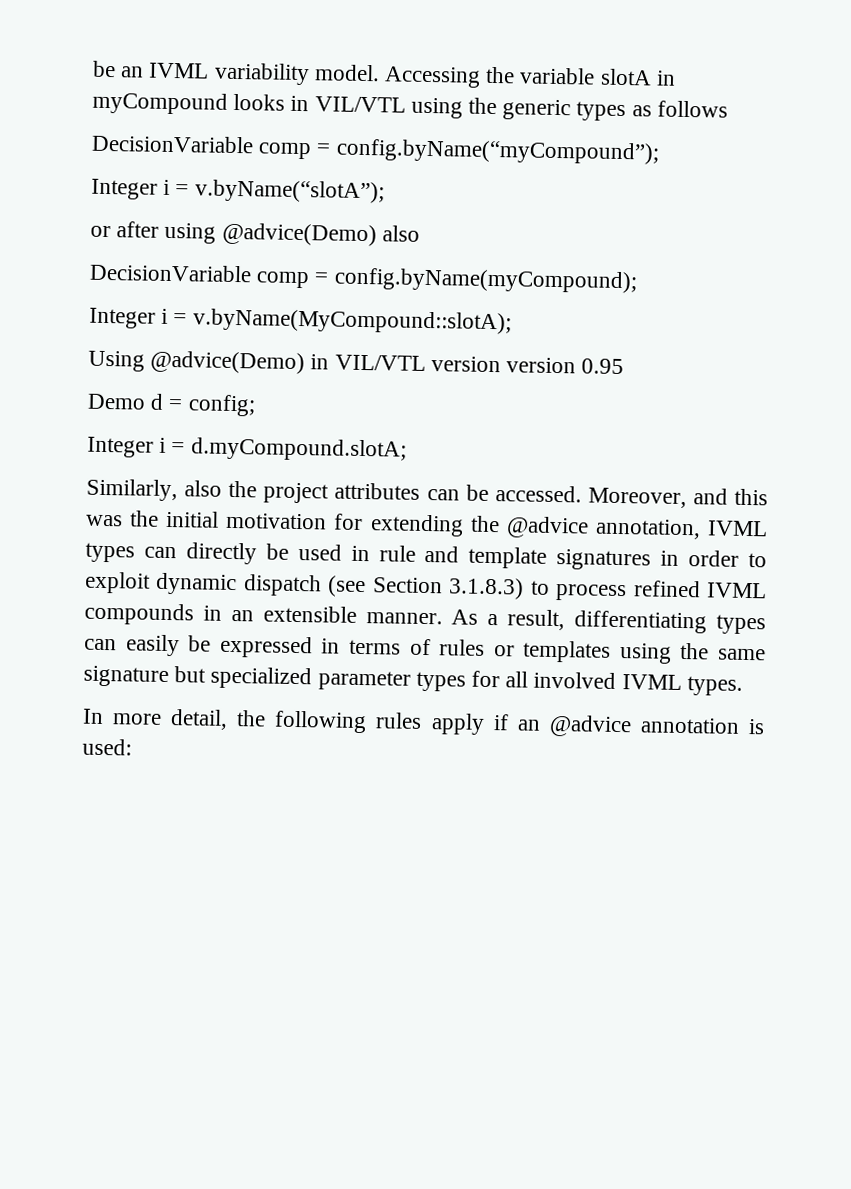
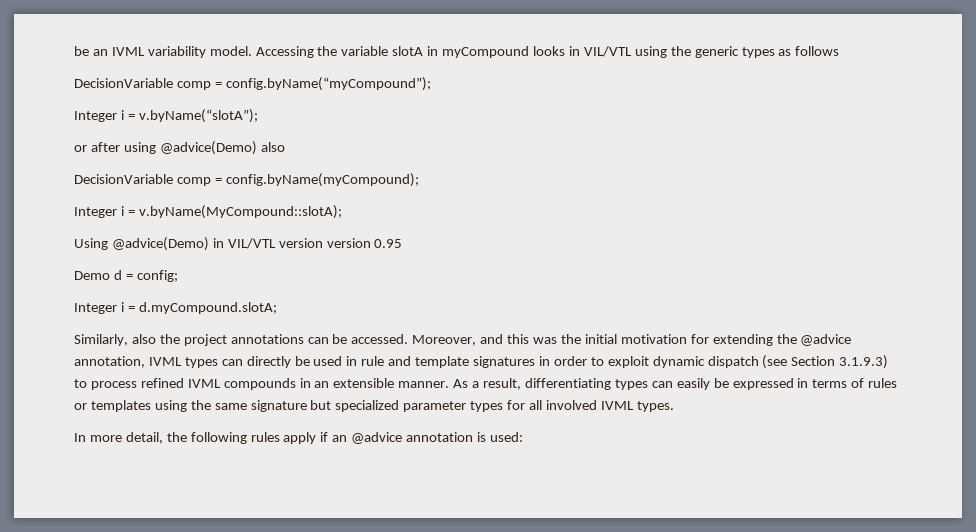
[334,482,421,500] attributes -> [230,334,304,344] annotations
[448,577,525,600] 3.1.8.3) -> [839,355,889,369] 3.1.9.3)

